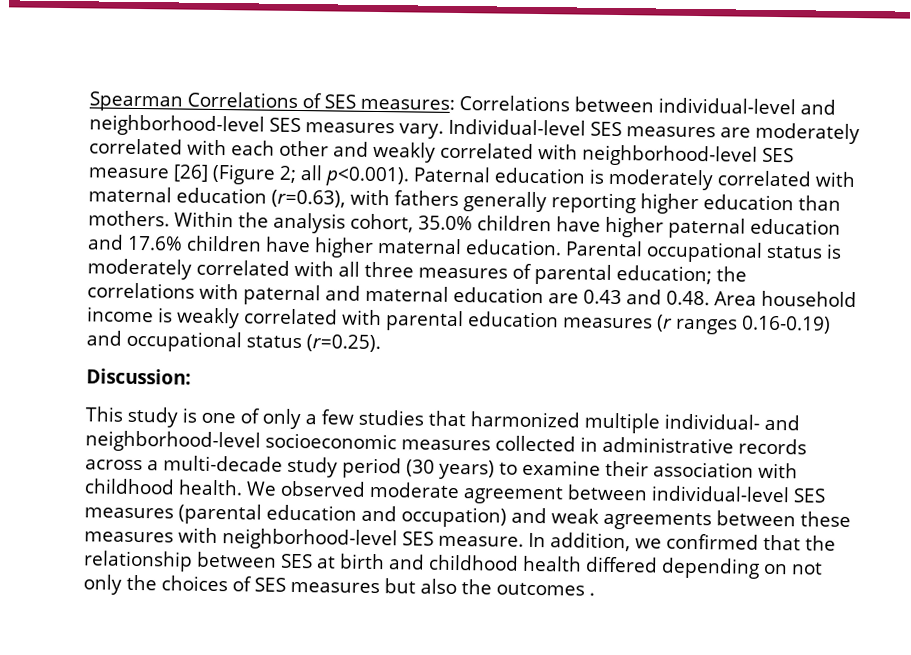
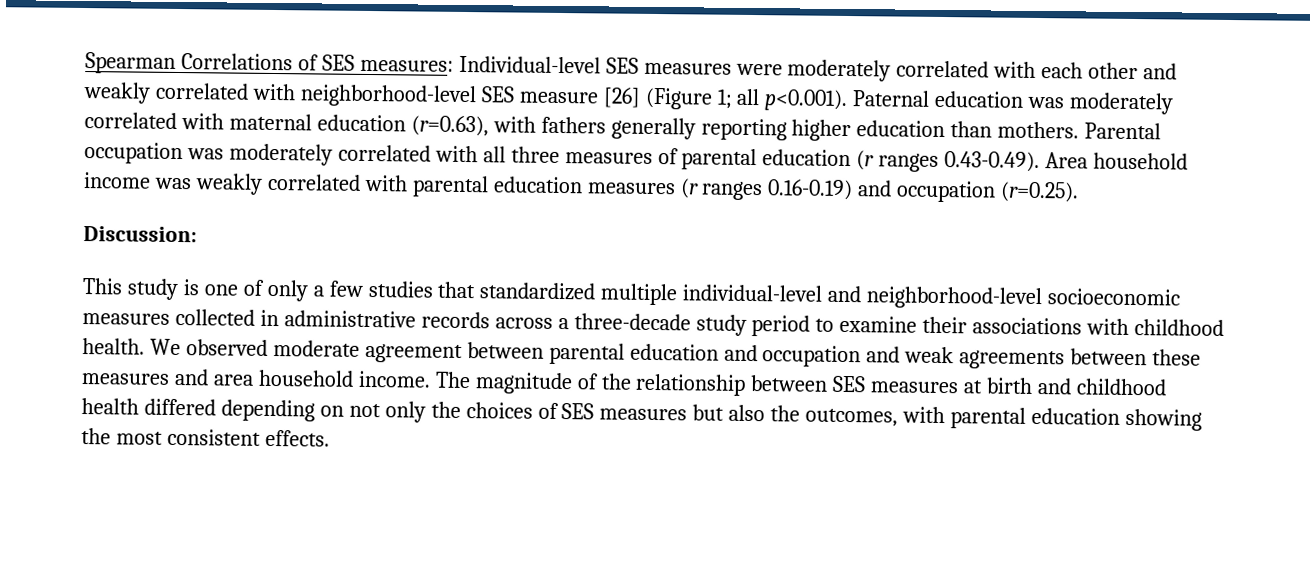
[459,95,836,115] [89,114,444,139] Correlations between individual-level and neighborhood-level SES measures vary. -> (454, 65) none
[719,127,751,138] are -> [735,63,783,76] were
[279,165,297,183] 2; -> [716,88,733,109] 1;
[589,168,605,184] is -> [1027,96,1065,109] was
[174,211,841,239] [87,234,842,263] Within the analysis cohort, 35.0% children have higher paternal education and 17.6% children have higher maternal education. Parental occupational status is -> [1084,122,1162,140] [84,142,224,165] Parental occupation was
[616,265,747,285] [87,282,710,306] education; the correlations with paternal and maternal education are 0.43 and 0.48. -> [762,149,1041,173] education (r ranges 0.43-0.49).
[158,307,173,323] is -> [153,177,192,190] was
[126,330,302,353] occupational status -> [896,180,997,203] occupation
[470,411,760,434] harmonized multiple individual- -> [479,282,823,306] standardized multiple individual-level
[163,455,283,472] multi-decade -> [573,313,691,331] three-decade
[406,459,495,480] (30 years) -> (811, 326) none
[653,461,754,478] association -> [972,317,1083,335] associations
[651,485,826,503] [84,503,507,528] individual-level SES measures (parental education and occupation) -> [548,342,862,368] parental education and occupation
[178,527,801,552] with neighborhood-level SES measure. In addition, we confirmed that -> [173,368,599,395] and area household income. The magnitude of
(313, 561) none -> [870,381,959,394] measures
[496,582,595,596] outcomes . -> [805,406,1202,431] [81,428,330,447] outcomes, with parental education showing the most consistent effects.

